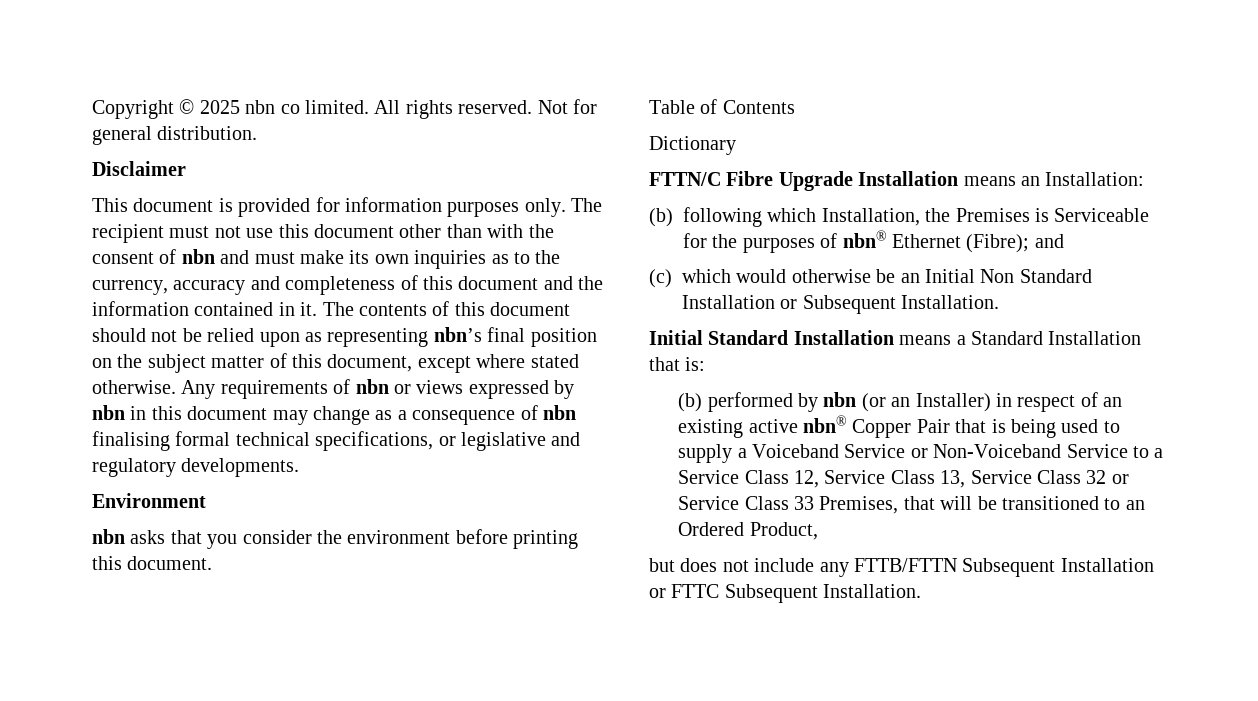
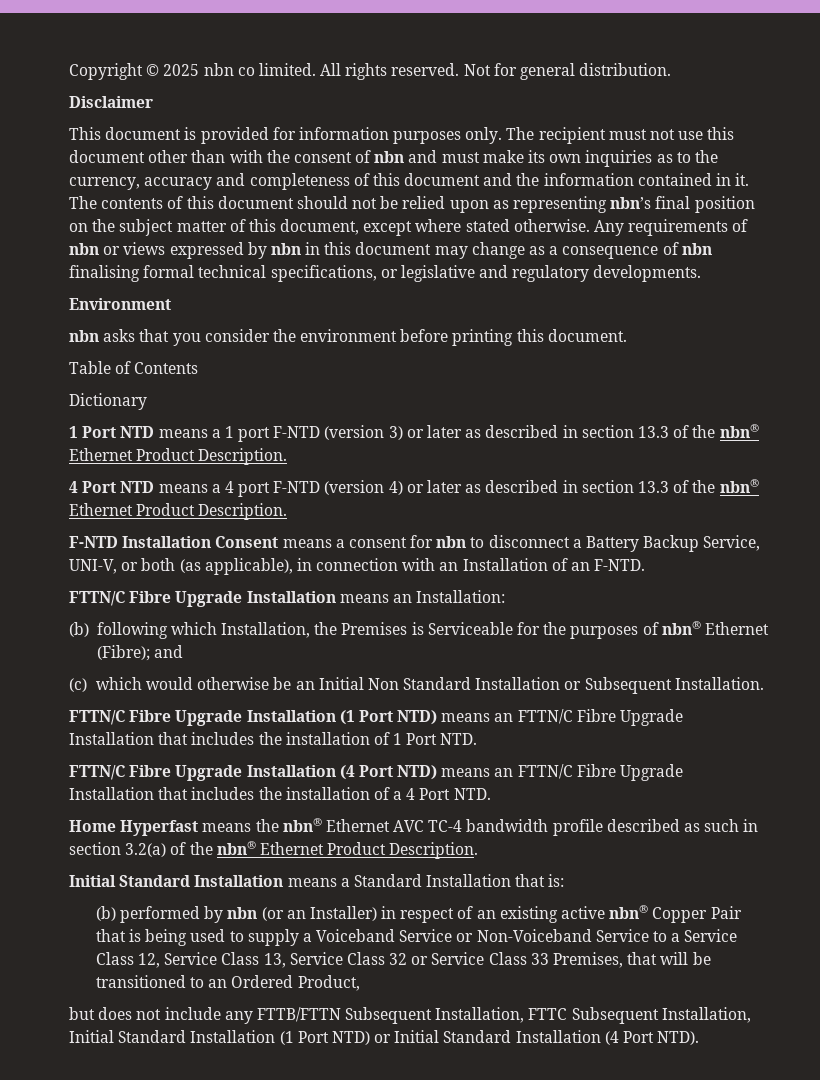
(736, 145) none -> [69,424,759,442] [69,448,288,465] [69,479,759,497] [69,503,288,520] [69,535,761,552] [69,558,646,575] // 1 Port NTD means a 1 port F-NTD (version 3) or later as described in section 13.3 of the nbn® Ethernet Product Description. // 4 Port NTD means a 4 port F-NTD (version 4) or later as described in section 13.3 of the nbn® Ethernet Product Description. // F-NTD Installation Consent means a consent for nbn to disconnect a Battery Backup Service, UNI-V, or both (as applicable), in connection with an Installation of an F-NTD.
(1000, 302) none -> [69,709,684,726] [69,732,478,745] [69,764,684,781] [69,787,491,800] [69,818,759,836] [69,841,479,859] // FTTN/C Fibre Upgrade Installation (1 Port NTD) means an FTTN/C Fibre Upgrade Installation that includes the installation of 1 Port NTD. // FTTN/C Fibre Upgrade Installation (4 Port NTD) means an FTTN/C Fibre Upgrade Installation that includes the installation of a 4 Port NTD. // Home Hyperfast means the nbn® Ethernet AVC TC-4 bandwidth profile described as such in section 3.2(a) of the nbn® Ethernet Product Description.
[1060,558,1154,572] [649,584,922,603] Installation or FTTC Subsequent Installation. -> [435,1007,751,1024] [69,1030,700,1045] Installation, FTTC Subsequent Installation, Initial Standard Installation (1 Port NTD) or Initial Standard Installation (4 Port NTD).

